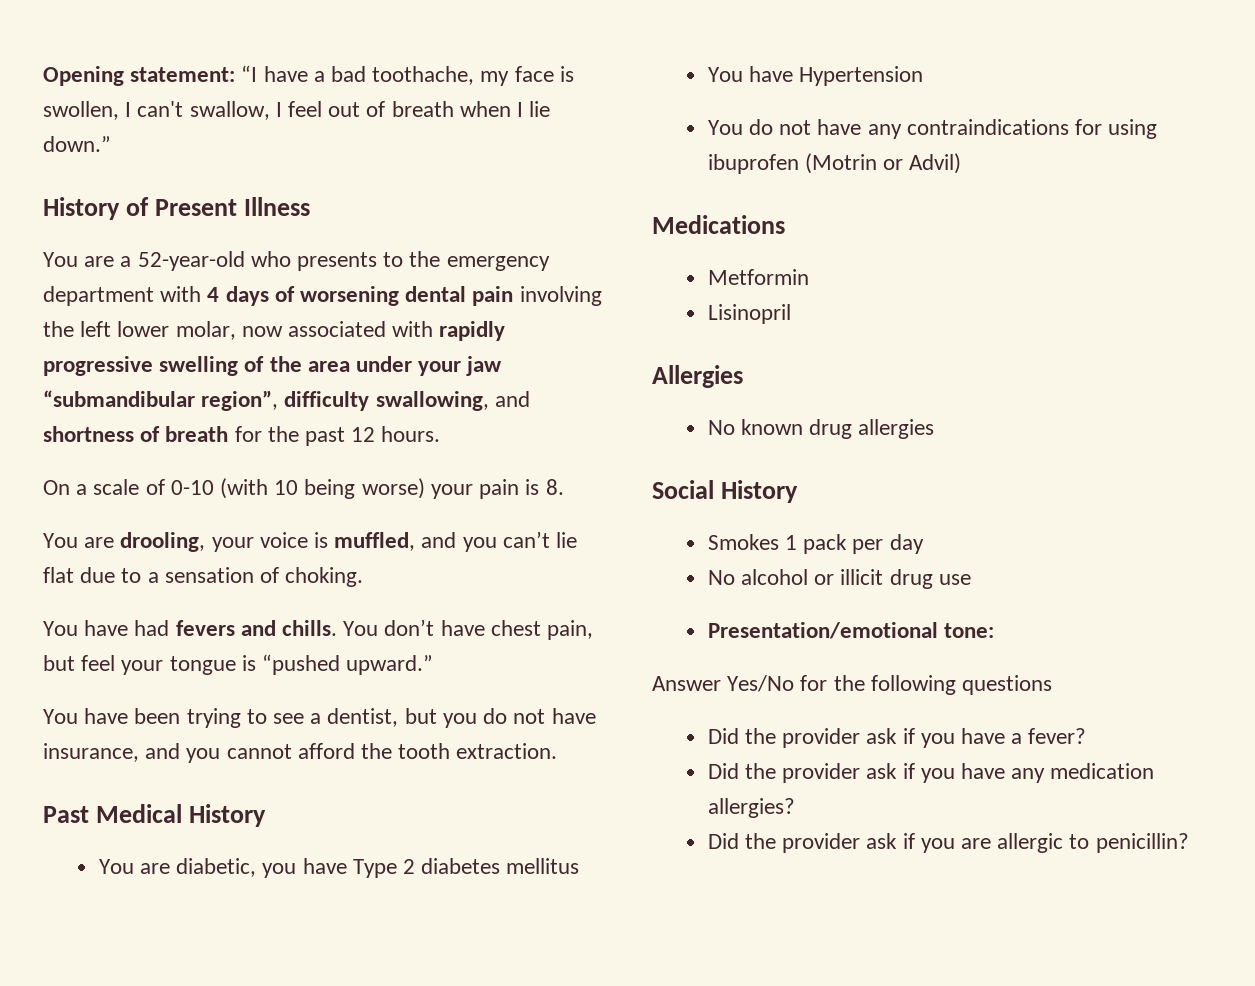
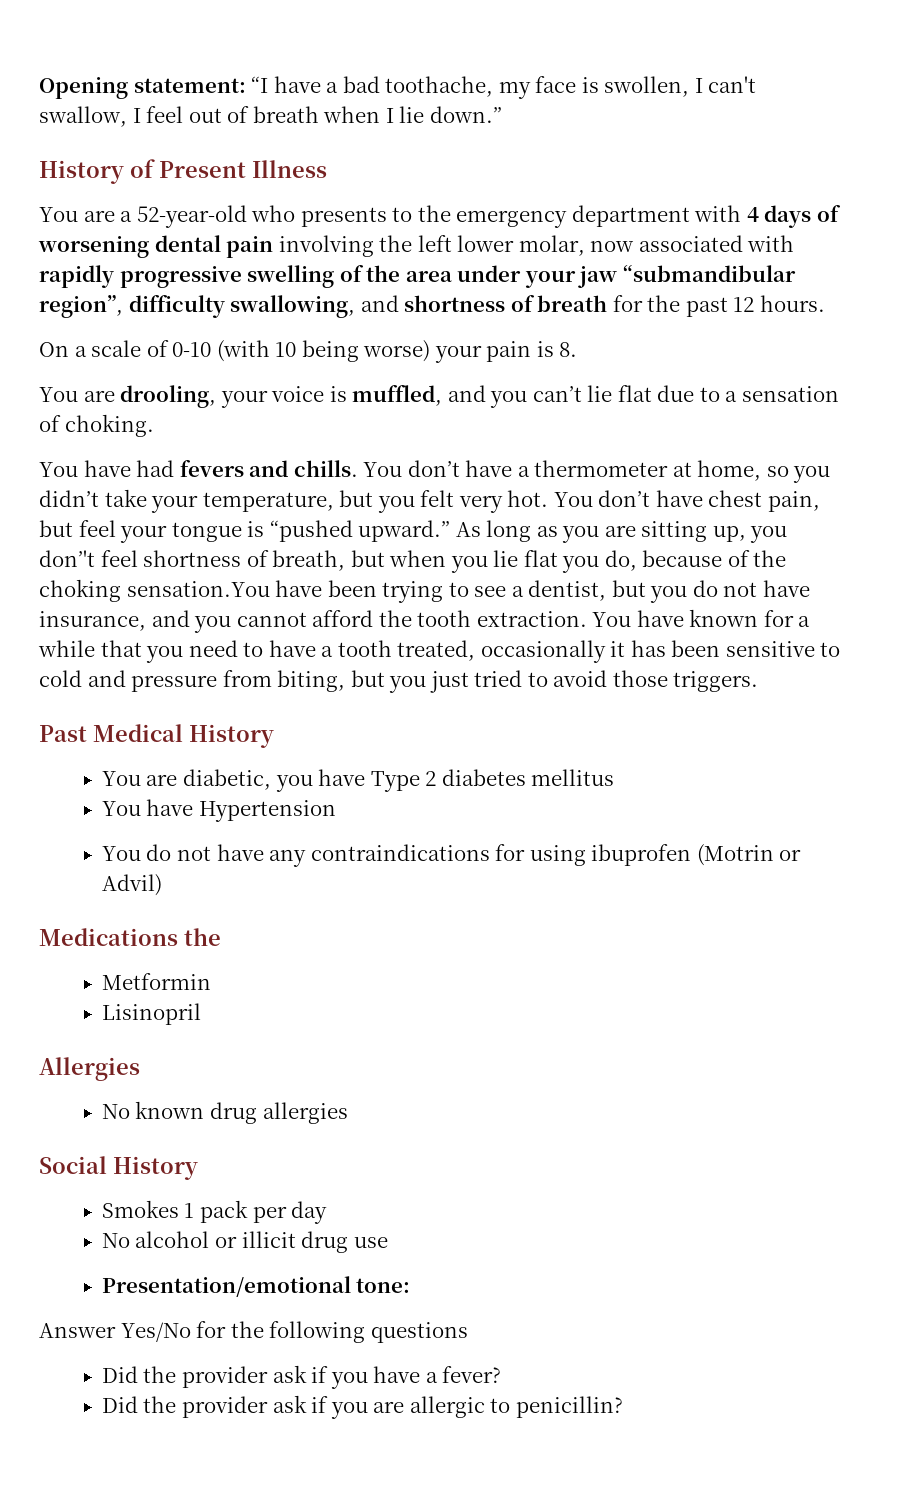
(485, 628) none -> [517,460,831,483] [39,489,703,513] a thermometer at home, so you didn’t take your temperature, but you felt very hot. You don’t have
[43,709,78,724] // You -> [455,520,788,543] [39,550,787,573] [39,579,270,602] As long as you are sitting up, you don’'t feel shortness of breath, but when you lie flat you do, because of the choking sensation.You
(558, 751) none -> [592,609,811,627] [38,640,841,663] [39,670,759,693] You have known for a while that you need to have a tooth treated, occasionally it has been sensitive to cold and pressure from biting, but you just tried to avoid those triggers.
(785, 224) none -> [184,928,221,946] the
[707,763,1155,783] [707,798,795,818] // Did the provider ask if you have any medication allergies? -> (502, 1374) none

